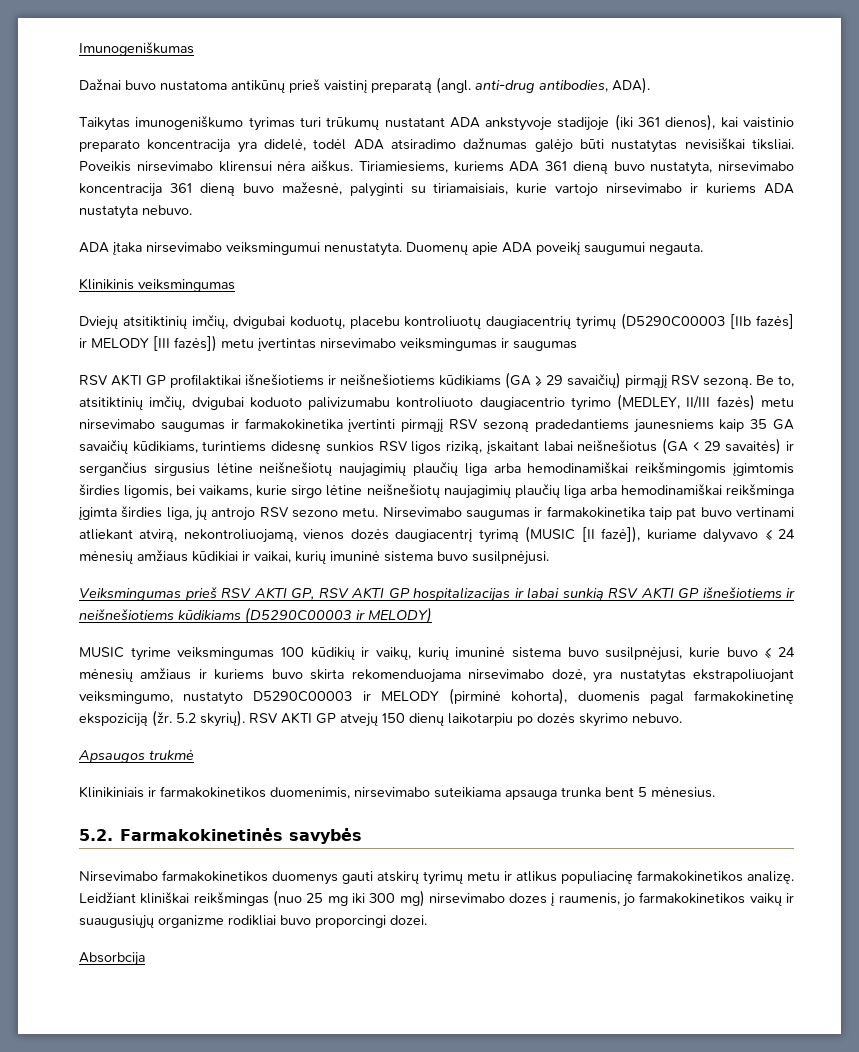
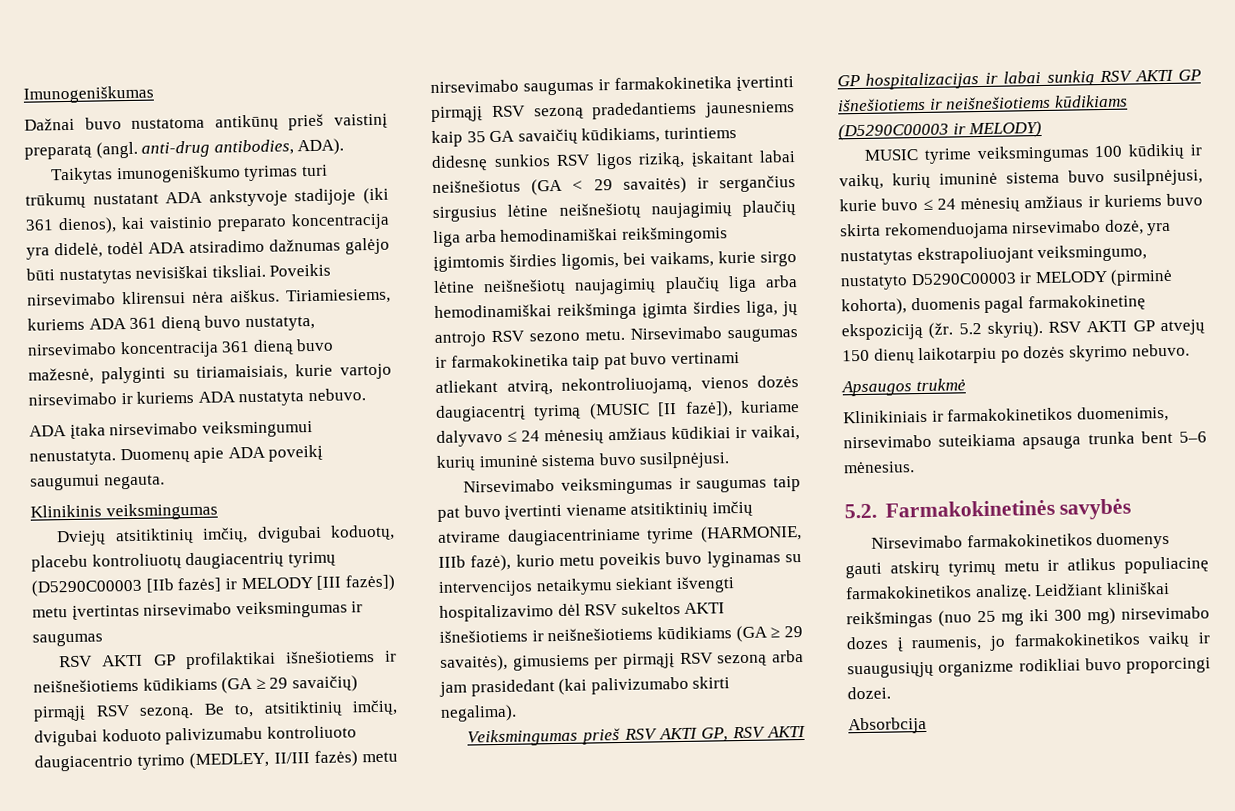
(549, 558) none -> [463,476,801,495] [437,500,753,522] [438,525,802,546] [438,550,802,572] [438,576,735,597] [439,601,726,622] [439,625,803,643] [440,649,804,672] [439,676,731,697] [440,704,517,722] // Nirsevimabo veiksmingumas ir saugumas taip pat buvo įvertinti viename atsitiktinių imčių atvirame daugiacentriniame tyrime (HARMONIE, IIIb fazė), kurio metu poveikis buvo lyginamas su intervencijos netaikymu siekiant išvengti hospitalizavimo dėl RSV sukeltos AKTI išnešiotiems ir neišnešiotiems kūdikiams (GA ≥ 29 savaitės), gimusiems per pirmąjį RSV sezoną arba jam prasidedant (kai palivizumabo skirti negalima).
[638,787,647,797] 5 -> [1179,431,1207,443] 5–6

